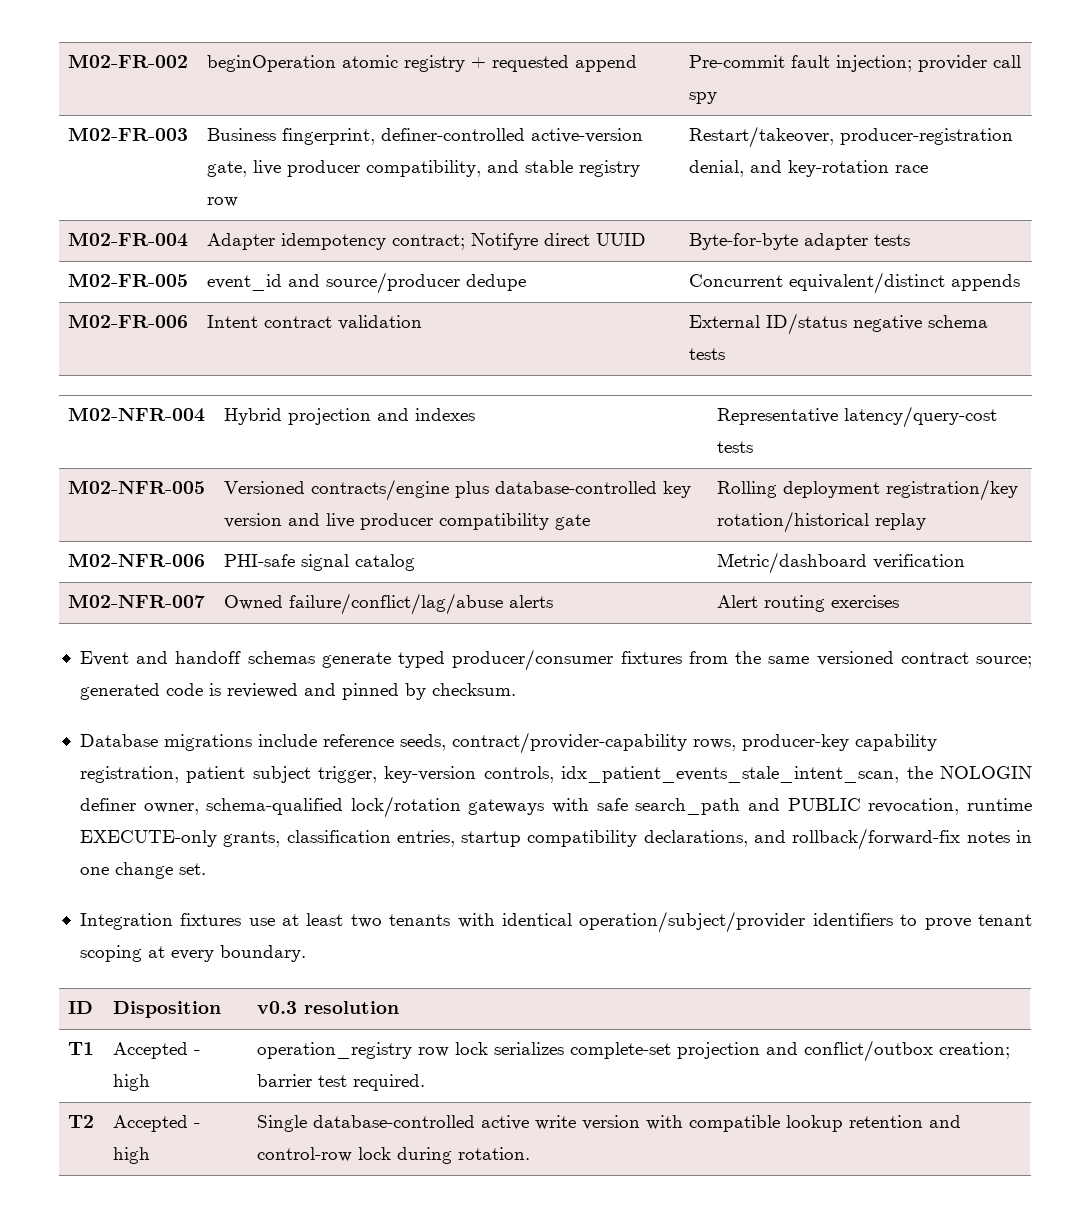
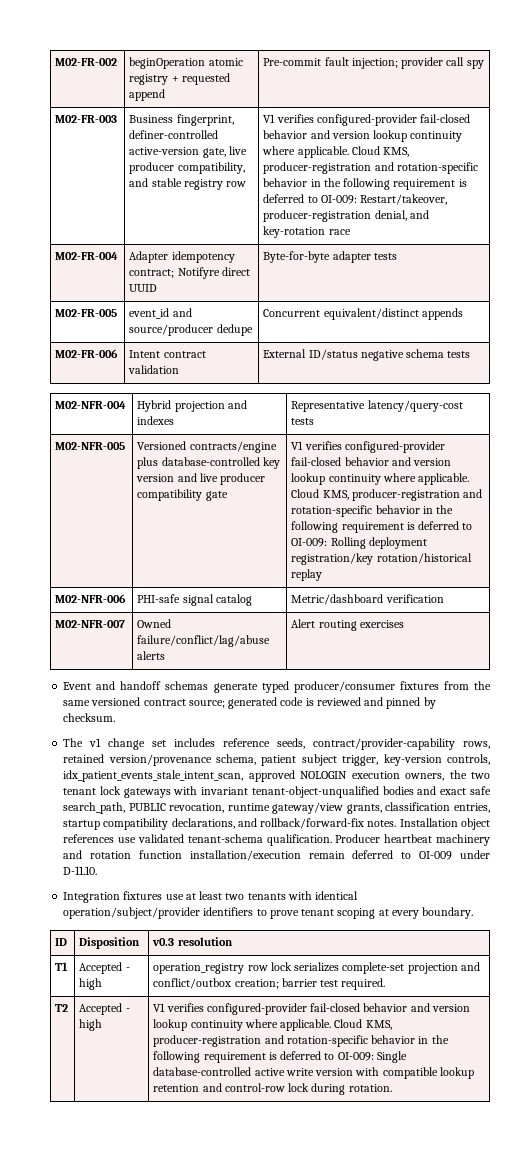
(239, 202) none -> [263,114,471,126] [263,130,463,142] [262,146,410,158] [263,162,478,174] [263,178,467,190] [263,194,357,204] V1 verifies configured-provider fail-closed behavior and version lookup continuity where applicable. Cloud KMS, producer-registration and rotation-specific behavior in the following requirement is deferred to OI-009:
(591, 522) none -> [291,441,445,453] [291,457,452,466] [291,473,470,485] [291,489,483,501] [291,505,454,517] [291,521,473,533] [291,538,328,547] V1 verifies configured-provider fail-closed behavior and version lookup continuity where applicable. Cloud KMS, producer-registration and rotation-specific behavior in the following requirement is deferred to OI-009:
[79,734,317,751] Database migrations include -> [63,738,216,750] The v1 change set includes
[741,734,937,751] [79,766,179,783] producer-key capability registration, -> [63,754,256,766] retained version/provenance schema,
[906,766,1032,779] [79,796,781,818] the NOLOGIN definer owner, schema-qualified lock/rotation gateways with safe search_path and -> [248,770,491,782] [63,786,491,798] [63,802,126,814] approved NOLOGIN execution owners, the two tenant lock gateways with invariant tenant-object-unqualified bodies and exact safe search_path,
[79,830,217,847] EXECUTE-only -> [272,802,344,814] gateway/view
[966,830,1032,843] [79,862,206,879] notes in one change set. -> [367,818,491,830] [63,834,490,846] [63,850,491,861] [63,866,98,875] notes. Installation object references use validated tenant-schema qualification. Producer heartbeat machinery and rotation function installation/execution remain deferred to OI-009 under D-11.10.
(151, 1155) none -> [153,1003,470,1015] [153,1019,392,1031] [153,1035,449,1047] [153,1051,374,1063] V1 verifies configured-provider fail-closed behavior and version lookup continuity where applicable. Cloud KMS, producer-registration and rotation-specific behavior in the following requirement is deferred to OI-009:

